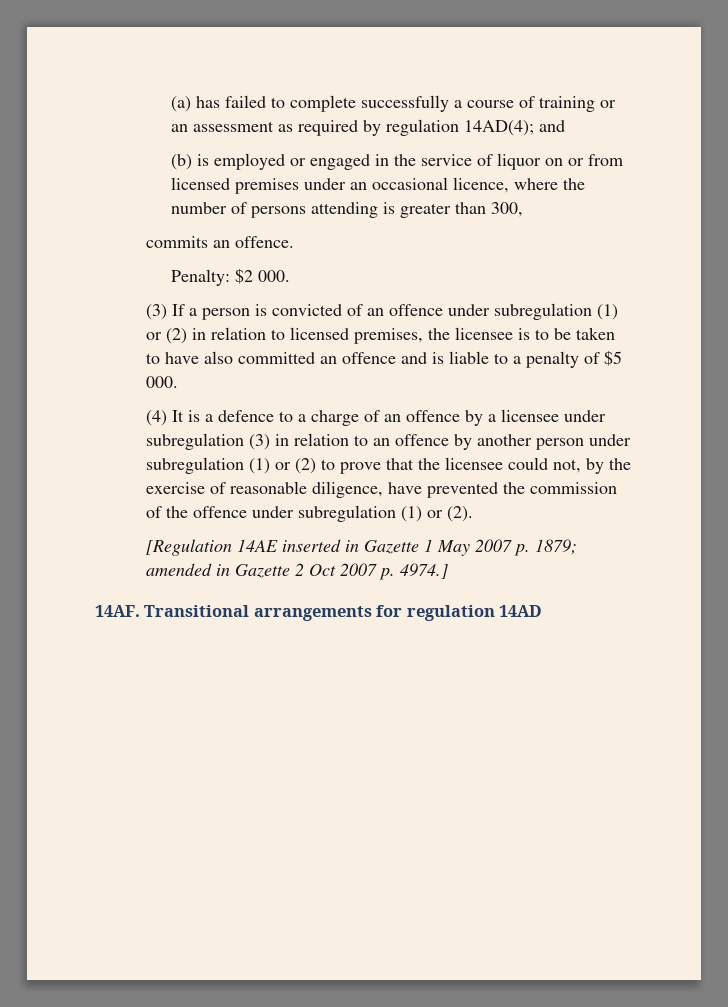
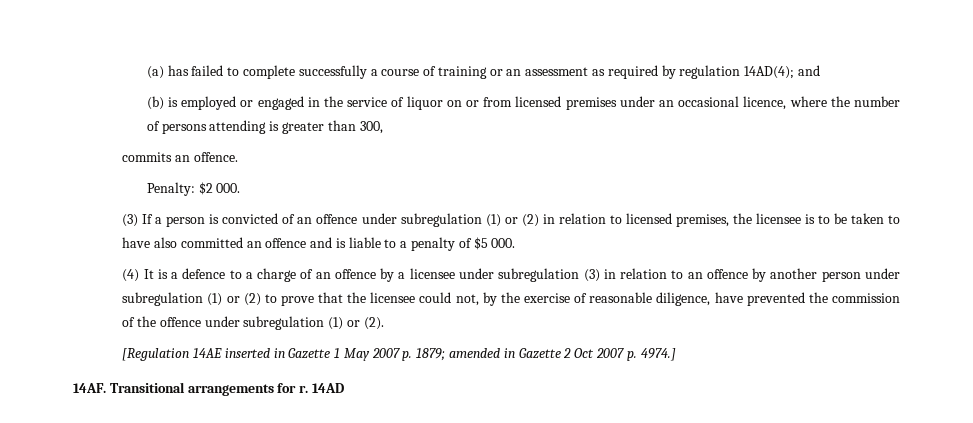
[406,605,495,621] regulation -> [299,385,309,393] r.

